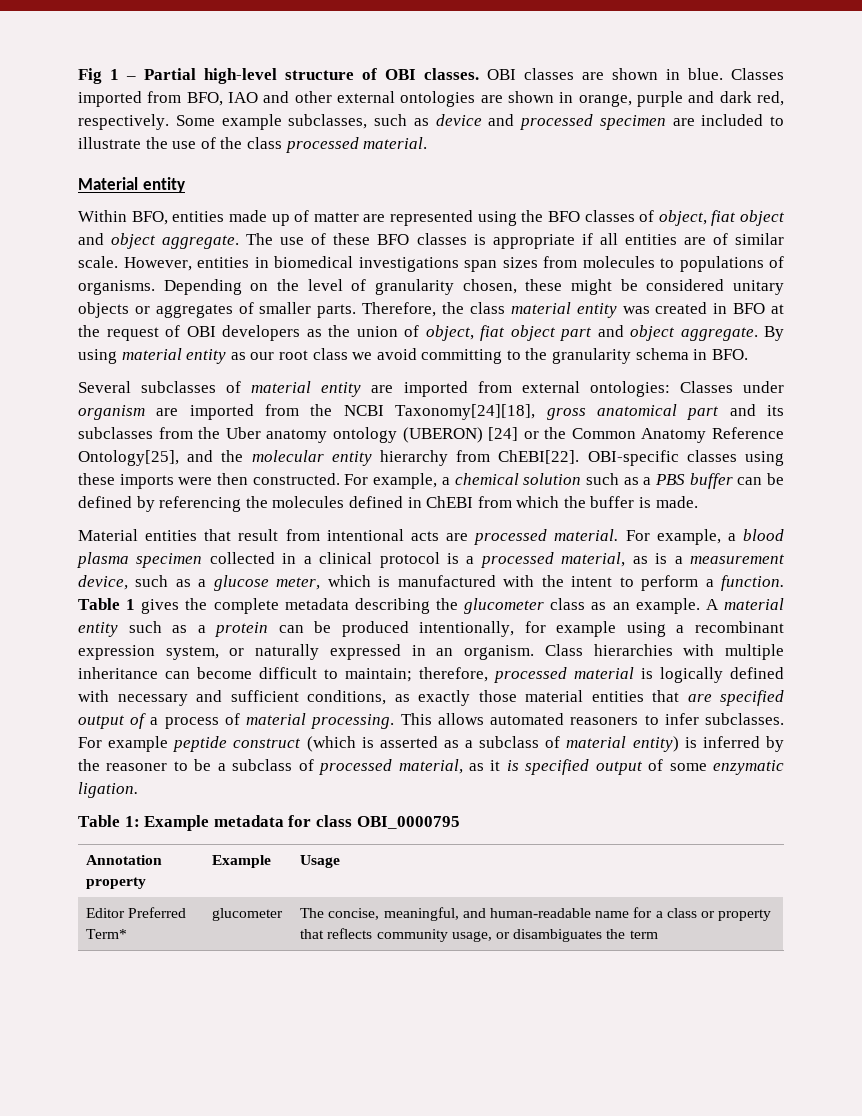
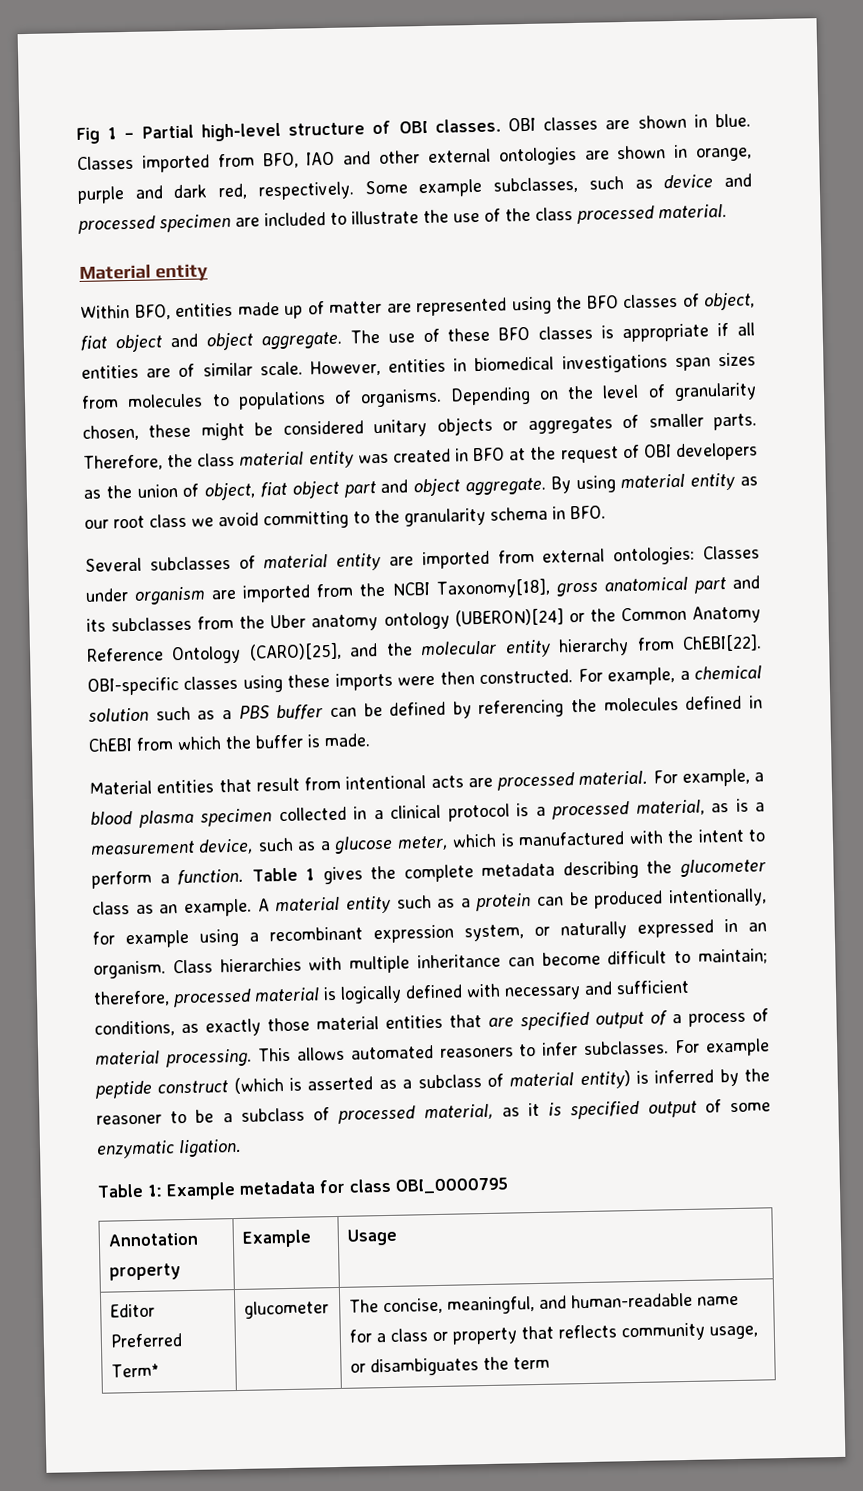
[395,404,536,420] Taxonomy[24][18], -> [435,578,551,599] Taxonomy[18],
[402,427,519,443] (UBERON) [24] -> [454,608,564,627] (UBERON)[24]
[78,450,179,466] Ontology[25], -> [171,642,342,665] Ontology (CARO)[25],

